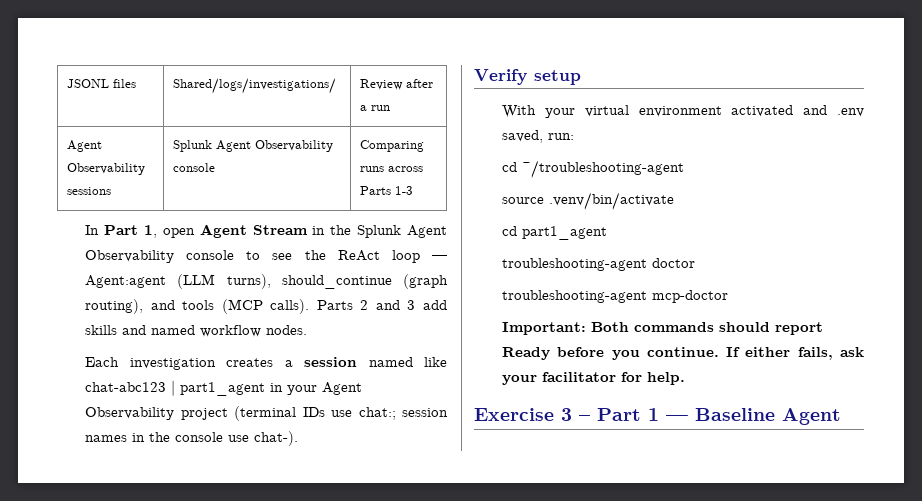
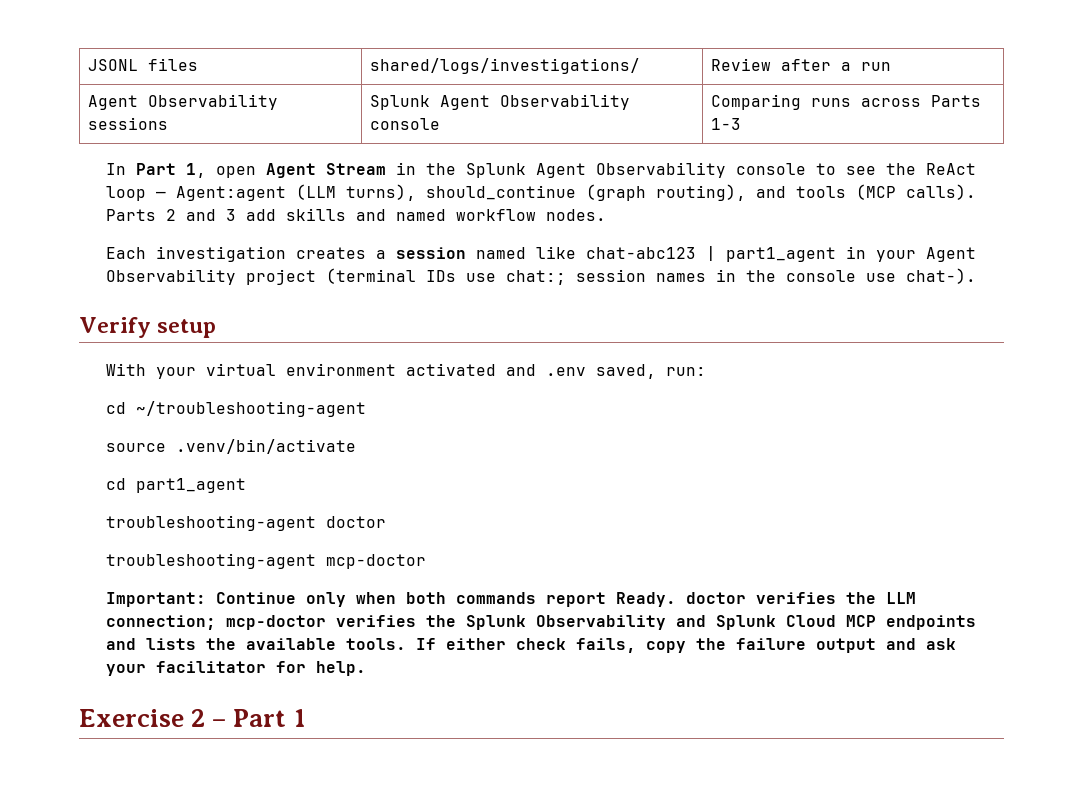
[173,78,337,94] Shared/logs/investigations/ -> [370,58,641,74] shared/logs/investigations/
[591,322,824,335] [502,347,833,360] Both commands should report Ready before you continue. If either fails, -> [215,592,916,607] [105,615,976,630] [105,638,916,653] Continue only when both commands report Ready. doctor verifies the LLM connection; mcp-doctor verifies the Splunk Observability and Splunk Cloud MCP endpoints and lists the available tools. If either check fails, copy the failure output and
[561,408,572,421] 3 -> [191,709,206,727] 2
[666,408,841,425] — Baseline Agent -> (306, 718) none

